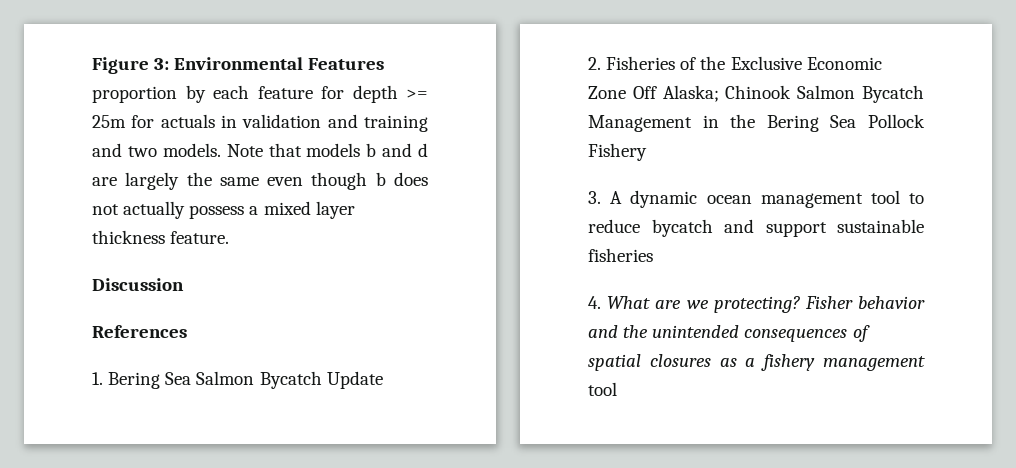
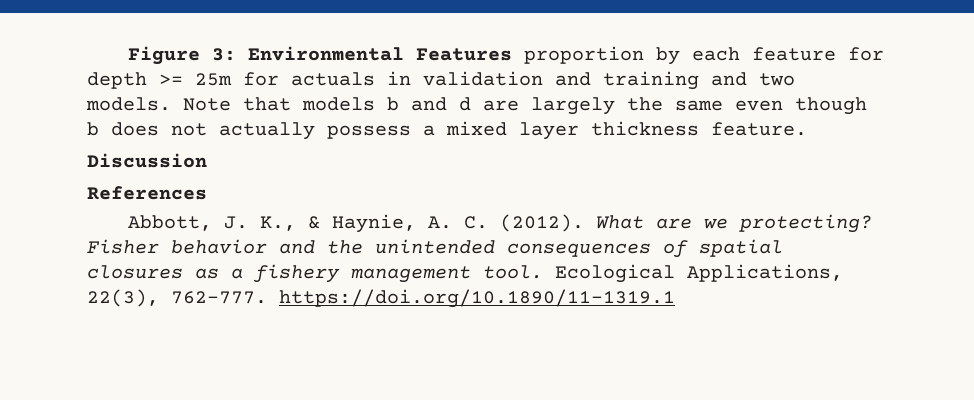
[92,371,383,389] [588,56,882,70] [588,85,924,103] [588,114,925,132] [588,143,647,161] [588,190,924,208] [588,219,924,237] [588,248,653,262] [588,296,601,309] 1. Bering Sea Salmon Bycatch Update // 2. Fisheries of the Exclusive Economic Zone Off Alaska; Chinook Salmon Bycatch Management in the Bering Sea Pollock Fishery // 3. A dynamic ocean management tool to reduce bycatch and support sustainable fisheries // 4. -> [127,214,584,233] Abbott, J. K., & Haynie, A. C. (2012).
[588,382,617,396] tool -> [483,264,843,283] [87,289,675,308] tool. Ecological Applications, 22(3), 762–777. https://doi.org/10.1890/11-1319.1

